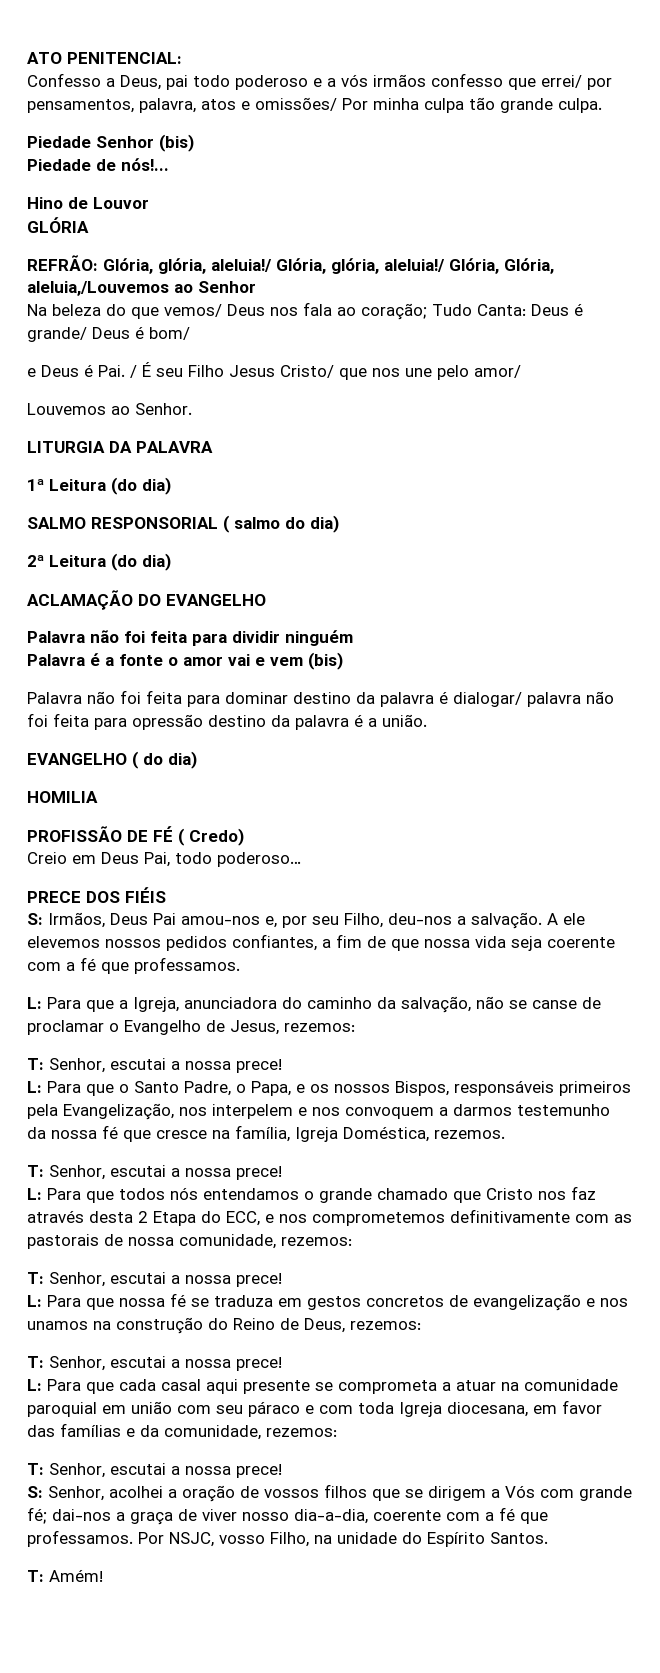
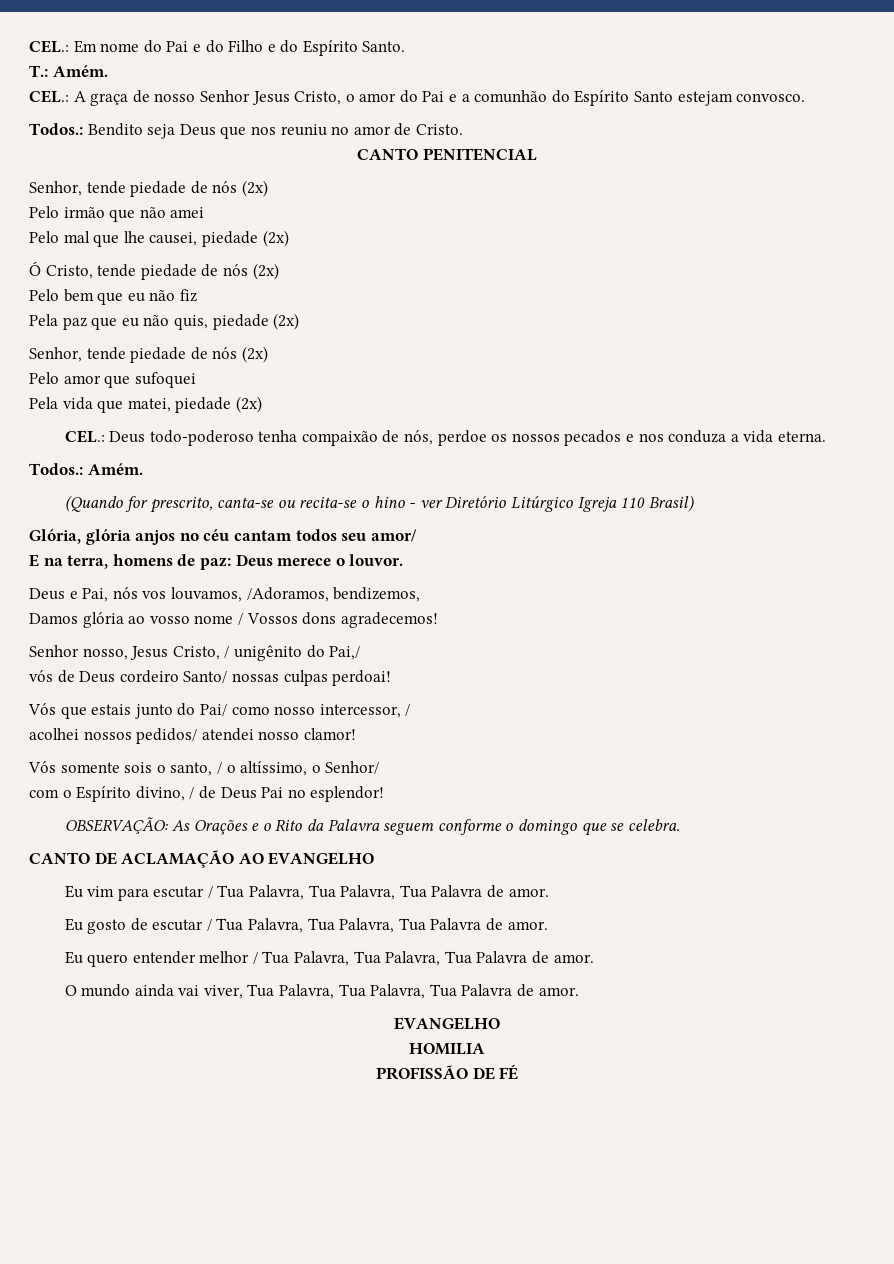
[27,52,182,64] [27,73,612,90] [27,97,602,113] [27,134,194,152] [27,158,169,171] [27,197,149,209] [27,217,89,233] [27,255,554,274] [27,281,256,296] [27,302,583,320] [27,326,190,342] [27,362,521,380] [27,403,192,415] [27,441,213,453] [27,477,171,495] [27,515,339,533] [27,553,171,571] [27,590,266,610] [27,630,353,646] [27,652,343,670] [27,690,614,707] [27,713,427,730] [27,751,197,769] [27,791,98,803] [27,826,244,846] [27,852,301,867] [27,887,166,903] [27,912,585,929] [27,934,615,951] [27,957,240,974] [27,996,601,1013] [27,1020,355,1035] [27,1058,282,1073] [27,1080,631,1096] [27,1103,610,1120] [27,1125,505,1142] [27,1165,282,1180] [27,1186,596,1203] [27,1209,632,1226] [27,1234,352,1249] [27,1272,282,1287] [27,1293,628,1311] [27,1317,421,1334] [27,1356,282,1371] [27,1379,618,1394] [27,1400,602,1417] [27,1423,337,1440] [27,1463,282,1478] [27,1484,632,1502] [27,1507,548,1525] [27,1530,548,1547] [27,1569,103,1582] ATO PENITENCIAL: // Confesso a Deus, pai todo poderoso e a vós irmãos confesso que errei/ por pensamentos, palavra, atos e omissões/ Por minha culpa tão grande culpa. // Piedade Senhor (bis) // Piedade de nós!... // Hino de Louvor // GLÓRIA // REFRÃO: Glória, glória, aleluia!/ Glória, glória, aleluia!/ Glória, Glória, aleluia,/Louvemos ao Senhor // Na beleza do que vemos/ Deus nos fala ao coração; Tudo Canta: Deus é grande/ Deus é bom/ // e Deus é Pai. / É seu Filho Jesus Cristo/ que nos une pelo amor/ // Louvemos ao Senhor. // LITURGIA DA PALAVRA // 1ª Leitura (do dia) // SALMO RESPONSORIAL ( salmo do dia) // 2ª Leitura (do dia) // ACLAMAÇÃO DO EVANGELHO // Palavra não foi feita para dividir ninguém // Palavra é a fonte o amor vai e vem (bis) // Palavra não foi feita para dominar destino da palavra é dialogar/ palavra não foi feita para opressão destino da palavra é a união. // EVANGELHO ( do dia) // HOMILIA // PROFISSÃO DE FÉ ( Credo) // Creio em Deus Pai, todo poderoso… // PRECE DOS FIÉIS // S: Irmãos, Deus Pai amou-nos e, por seu Filho, deu-nos a salvação. A ele elevemos nossos pedidos confiantes, a fim de que nossa vida seja coerente com a fé que professamos. // L: Para que a Igreja, anunciadora do caminho da salvação, não se canse de proclamar o Evangelho de Jesus, rezemos: // T: Senhor, escutai a nossa prece! // L: Para que o Santo Padre, o Papa, e os nossos Bispos, responsáveis primeiros pela Evangelização, nos interpelem e nos convoquem a darmos testemunho da nossa fé que cresce na família, Igreja Doméstica, rezemos. // T: Senhor, escutai a nossa prece! // L: Para que todos nós entendamos o grande chamado que Cristo nos faz através desta 2 Etapa do ECC, e nos comprometemos definitivamente com as pastorais de nossa comunidade, rezemos: // T: Senhor, escutai a nossa prece! // L: Para que nossa fé se traduza em gestos concretos de evangelização e nos unamos na construção do Reino de Deus, rezemos: // T: Senhor, escutai a nossa prece! // L: Para que cada casal aqui presente se comprometa a atuar na comunidade paroquial em união com seu páraco e com toda Igreja diocesana, em favor das famílias e da comunidade, rezemos: // T: Senhor, escutai a nossa prece! // S: Senhor, acolhei a oração de vossos filhos que se dirigem a Vós com grande fé; dai-nos a graça de viver nosso dia-a-dia, coerente com a fé que professamos. Por NSJC, vosso Filho, na unidade do Espírito Santos. // T: Amém! -> [29,40,406,56] [29,65,108,77] [29,90,806,106] [29,123,463,139] [357,148,537,161] [29,180,268,197] [29,206,205,222] [29,230,289,247] [29,261,279,280] [29,289,197,305] [29,313,300,330] [29,346,268,363] [29,372,196,388] [29,396,262,413] [64,430,826,446] [29,463,143,475] [64,495,694,513] [29,529,417,545] [29,554,404,570] [29,587,421,602] [29,612,438,628] [29,645,361,661] [29,670,392,686] [28,703,411,719] [29,728,356,744] [28,761,380,776] [29,786,385,802] [64,817,680,836] [29,850,375,868] [64,885,549,901] [64,918,548,934] [64,951,594,967] [64,984,579,999] [394,1017,500,1030] [409,1043,485,1055] [375,1064,519,1080] CEL.: Em nome do Pai e do Filho e do Espírito Santo. // T.: Amém. // CEL.: A graça de nosso Senhor Jesus Cristo, o amor do Pai e a comunhão do Espírito Santo estejam convosco. // Todos.: Bendito seja Deus que nos reuniu no amor de Cristo. // CANTO PENITENCIAL // Senhor, tende piedade de nós (2x) // Pelo irmão que não amei // Pelo mal que lhe causei, piedade (2x) // Ó Cristo, tende piedade de nós (2x) // Pelo bem que eu não fiz // Pela paz que eu não quis, piedade (2x) // Senhor, tende piedade de nós (2x) // Pelo amor que sufoquei // Pela vida que matei, piedade (2x) // CEL.: Deus todo-poderoso tenha compaixão de nós, perdoe os nossos pecados e nos conduza a vida eterna. // Todos.: Amém. // (Quando for prescrito, canta-se ou recita-se o hino - ver Diretório Litúrgico Igreja 110 Brasil) // Glória, glória anjos no céu cantam todos seu amor/ // E na terra, homens de paz: Deus merece o louvor. // Deus e Pai, nós vos louvamos, /Adoramos, bendizemos, // Damos glória ao vosso nome / Vossos dons agradecemos! // Senhor nosso, Jesus Cristo, / unigênito do Pai,/ // vós de Deus cordeiro Santo/ nossas culpas perdoai! // Vós que estais junto do Pai/ como nosso intercessor, / // acolhei nossos pedidos/ atendei nosso clamor! // Vós somente sois o santo, / o altíssimo, o Senhor/ // com o Espírito divino, / de Deus Pai no esplendor! // OBSERVAÇÃO: As Orações e o Rito da Palavra seguem conforme o domingo que se celebra. // CANTO DE ACLAMAÇÃO AO EVANGELHO // Eu vim para escutar / Tua Palavra, Tua Palavra, Tua Palavra de amor. // Eu gosto de escutar / Tua Palavra, Tua Palavra, Tua Palavra de amor. // Eu quero entender melhor / Tua Palavra, Tua Palavra, Tua Palavra de amor. // O mundo ainda vai viver, Tua Palavra, Tua Palavra, Tua Palavra de amor. // EVANGELHO // HOMILIA // PROFISSÃO DE FÉ

